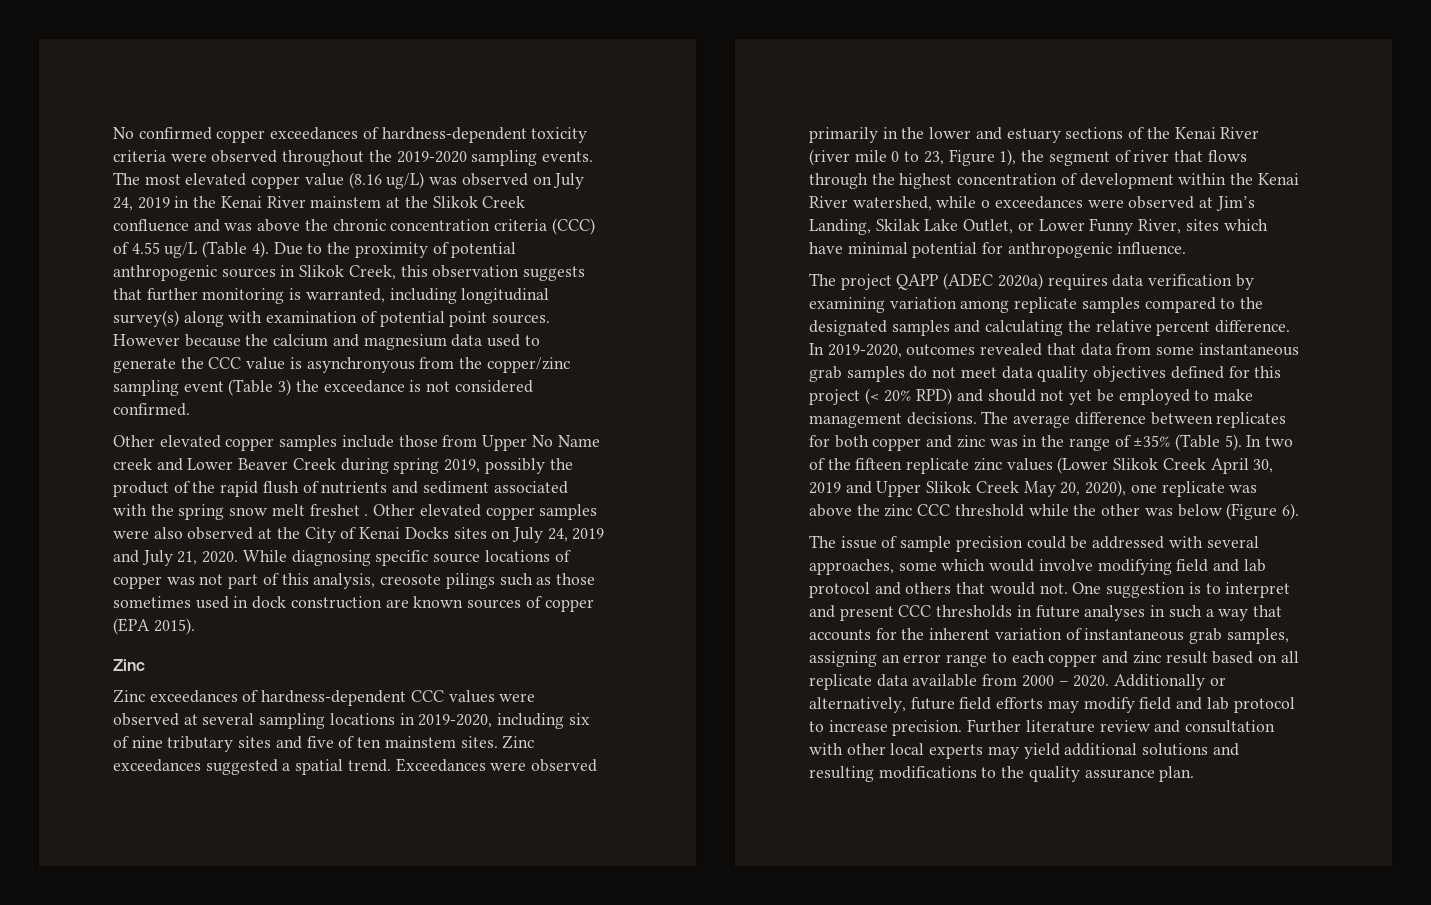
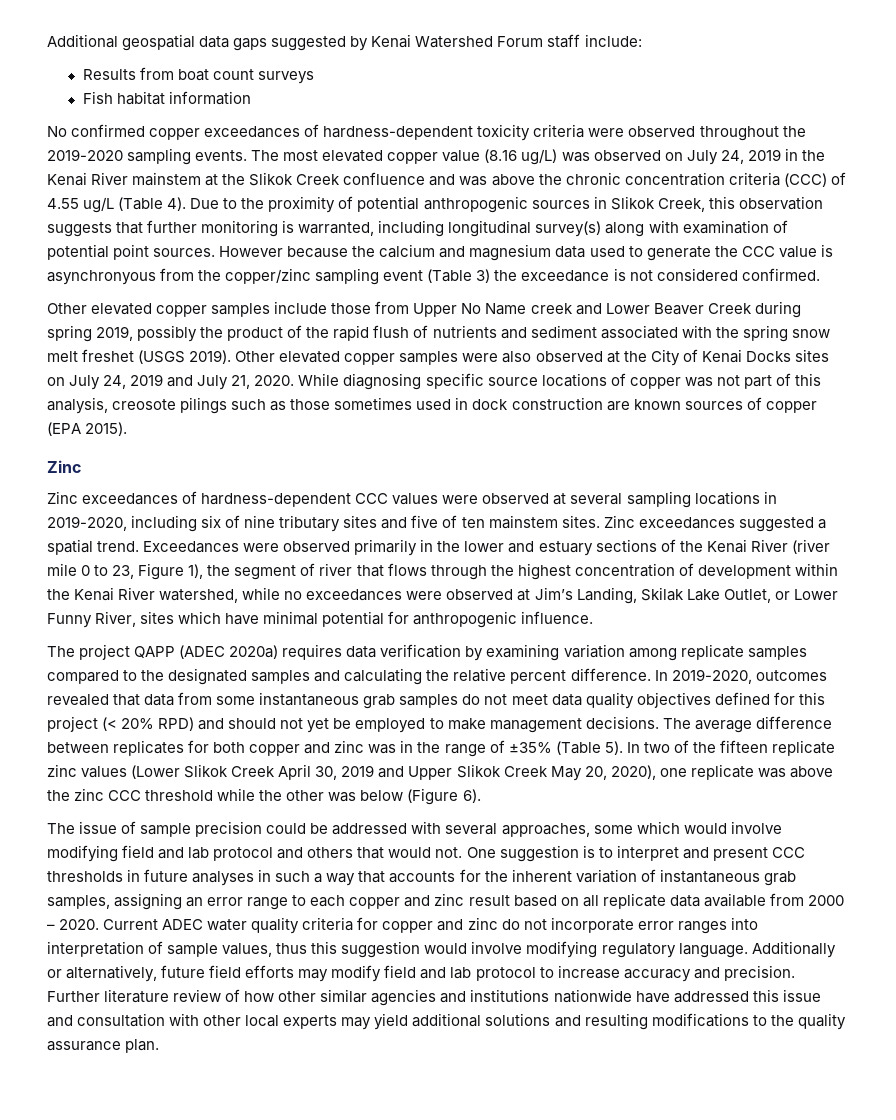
(113, 133) none -> [47,34,642,51] [82,67,314,84] [82,91,251,105] Additional geospatial data gaps suggested by Kenai Watershed Forum staff include: // Results from boat count surveys // Fish habitat information //
[364,514,369,516] . -> [138,350,232,364] (USGS 2019).
[981,200,991,208] o -> [284,591,303,600] no
(1110, 681) none -> [103,917,758,934] [47,941,748,958] Current ADEC water quality criteria for copper and zinc do not incorporate error ranges into interpretation of sample values, thus this suggestion would involve modifying regulatory language.
(888, 726) none -> [623,967,720,982] accuracy and
(1150, 726) none -> [225,989,821,1006] of how other similar agencies and institutions nationwide have addressed this issue

